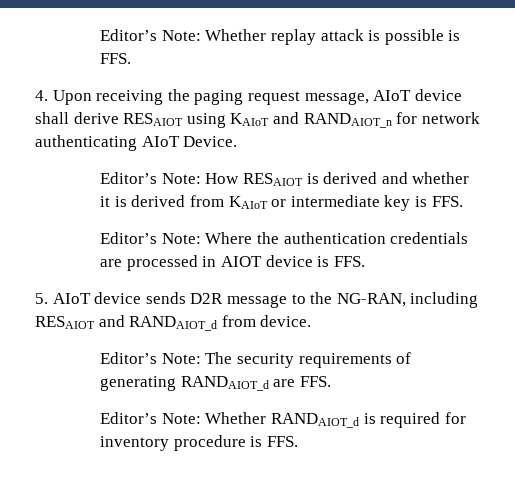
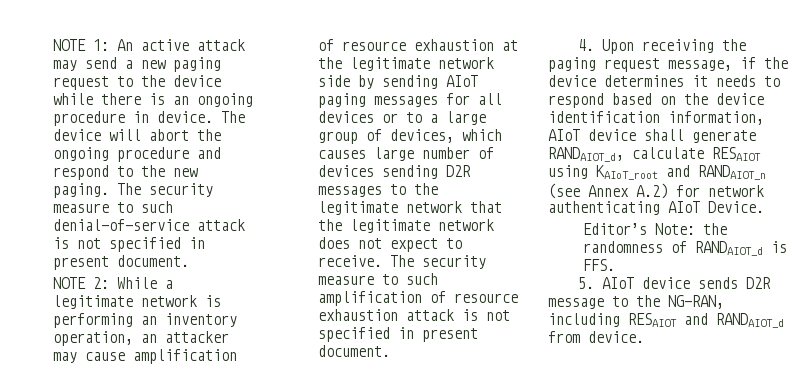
[100,29,461,45] [100,53,132,64] Editor’s Note: Whether replay attack is possible is FFS. -> [53,39,246,51] [53,57,222,72] [53,75,222,90] [53,93,254,107] [53,111,246,126] [53,129,222,141] [53,147,222,162] [53,165,199,180] [53,183,214,198] [53,201,174,213] [53,219,246,231] [53,237,206,252] [53,255,190,270] [53,277,174,289] [53,295,222,309] [53,313,238,328] [53,331,230,346] [53,349,238,364] [318,39,519,51] [318,57,495,71] [318,75,479,89] [318,93,503,108] [318,111,487,125] [318,129,503,144] [318,147,495,161] [318,165,472,179] [318,183,439,197] [318,201,503,215] [318,219,495,233] [318,237,463,252] [318,255,487,269] [318,273,439,285] [318,291,519,306] [318,309,511,321] [318,327,479,342] [318,345,391,357] NOTE 1: An active attack may send a new paging request to the device while there is an ongoing procedure in device. The device will abort the ongoing procedure and respond to the new paging. The security measure to such denial-of-service attack is not specified in present document. // NOTE 2: While a legitimate network is performing an inventory operation, an attacker may cause amplification of resource exhaustion at the legitimate network side by sending AIoT paging messages for all devices or to a large group of devices, which causes large number of devices sending D2R messages to the legitimate network that the legitimate network does not expect to receive. The security measure to such amplification of resource exhaustion attack is not specified in present document.
[373,89,462,101] [35,112,119,124] AIoT device shall derive -> [740,57,788,69] [548,75,780,87] [548,93,764,108] [548,111,764,125] [548,129,756,143] [548,147,704,162] if the device determines it needs to respond based on the device identification information, AIoT device shall generate RANDAIOT_d, calculate
[230,113,270,126] KAIoT -> [596,165,658,180] KAIoT_root
(392, 120) none -> [548,183,668,199] (see Annex A.2)
[205,172,470,186] [100,195,463,211] [100,232,469,244] [100,255,313,271] How RESAIOT is derived and whether it is derived from KAIoT or intermediate key is FFS. // Editor’s Note: Where the authentication credentials are processed in AIOT device -> [703,223,728,235] [583,241,764,256] the randomness of RANDAIOT_d
[100,352,412,368] [100,376,332,391] [100,412,466,428] [100,435,299,451] // Editor’s Note: The security requirements of generating RANDAIOT_d are FFS. // Editor’s Note: Whether RANDAIOT_d is required for inventory procedure is FFS. -> (644, 337) none

